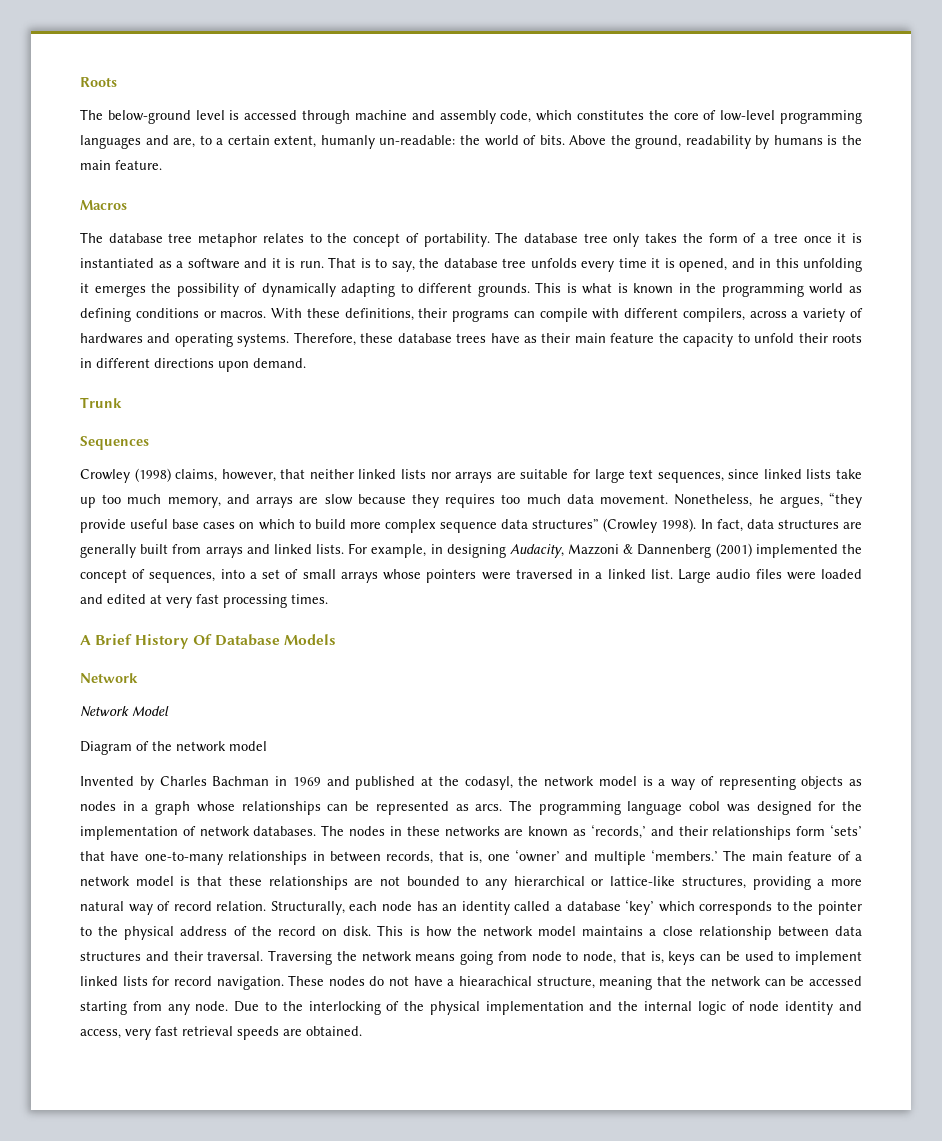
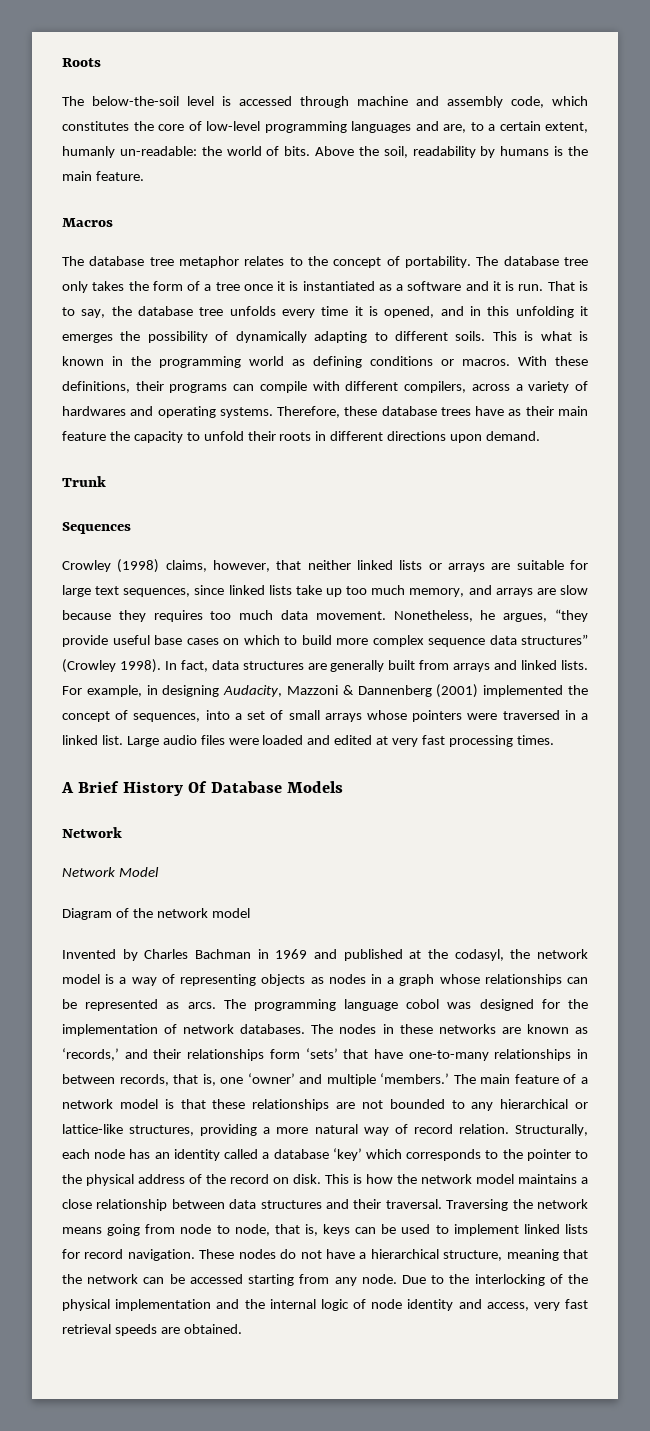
[107,110,191,124] below-ground -> [92,96,179,106] below-the-soil
[635,135,682,149] ground, -> [383,146,408,158] soil,
[477,283,530,297] grounds. -> [455,331,486,341] soils.
[430,472,451,479] nor -> [428,563,442,570] or
[458,976,532,986] hiearachical -> [370,1249,439,1259] hierarchical

